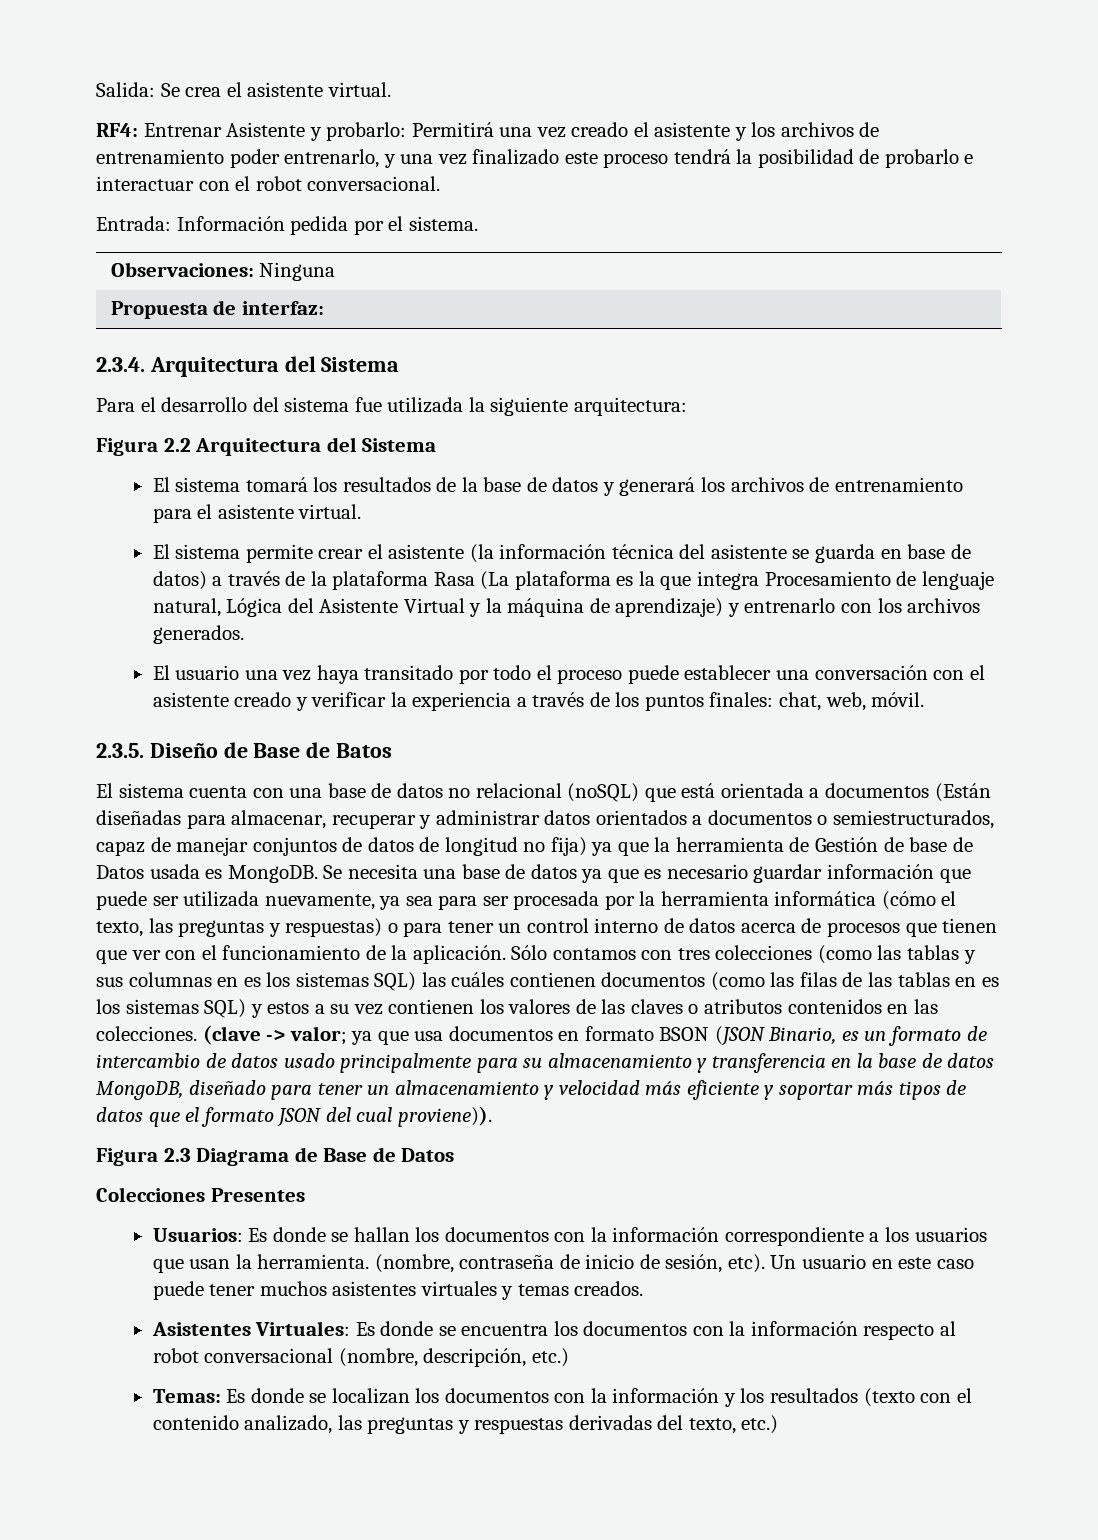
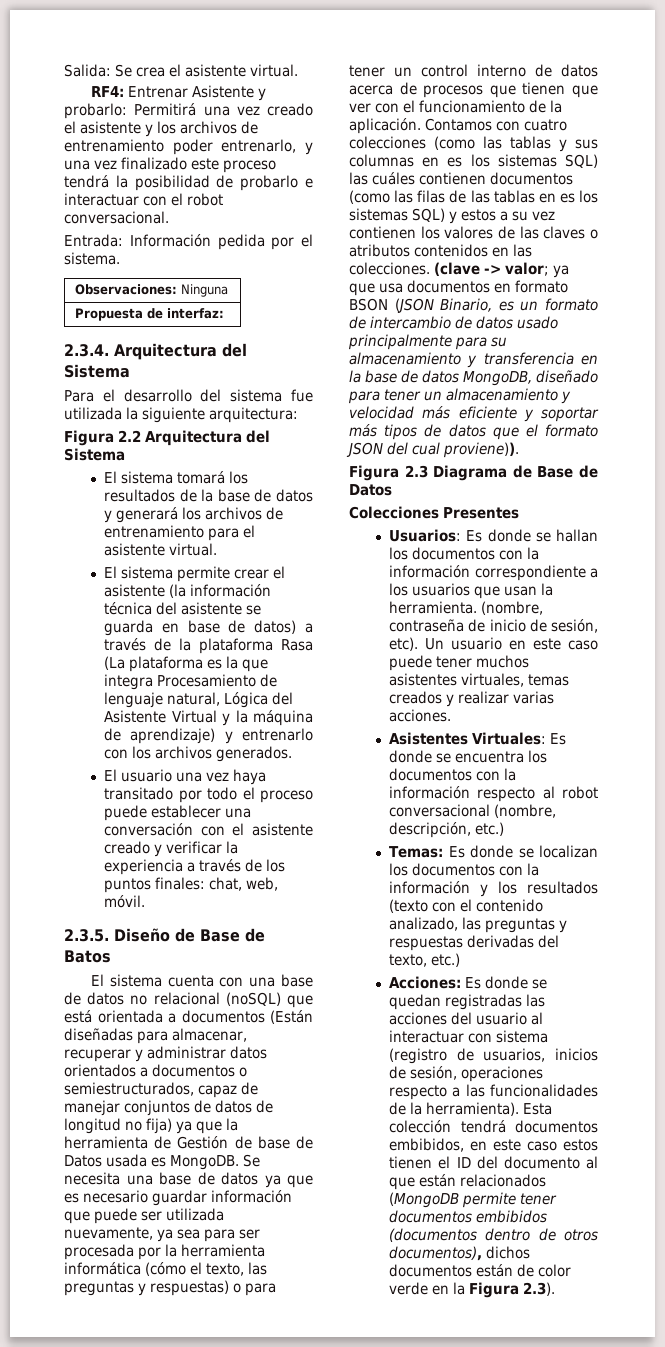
[511,945,710,960] Sólo contamos con tres -> [425,118,567,131] Contamos con cuatro
[420,1281,644,1300] virtuales y temas creados. -> [461,673,570,687] [389,691,555,707] [389,709,452,722] virtuales, temas creados y realizar varias acciones.
(779, 1424) none -> [389,976,548,989] [389,994,546,1010] [389,1012,544,1025] [389,1030,549,1043] [389,1048,598,1064] [389,1066,544,1082] [389,1084,598,1100] [389,1102,553,1116] [389,1120,598,1133] [389,1138,598,1152] [389,1156,598,1169] [389,1174,547,1190] [389,1192,558,1208] [389,1210,548,1223] [389,1228,598,1242] [389,1246,531,1261] [389,1264,572,1277] [389,1282,556,1298] // Acciones: Es donde se quedan registradas las acciones del usuario al interactuar con sistema (registro de usuarios, inicios de sesión, operaciones respecto a las funcionalidades de la herramienta). Esta colección tendrá documentos embibidos, en este caso estos tienen el ID del documento al que están relacionados (MongoDB permite tener documentos embibidos (documentos dentro de otros documentos), dichos documentos están de color verde en la Figura 2.3).

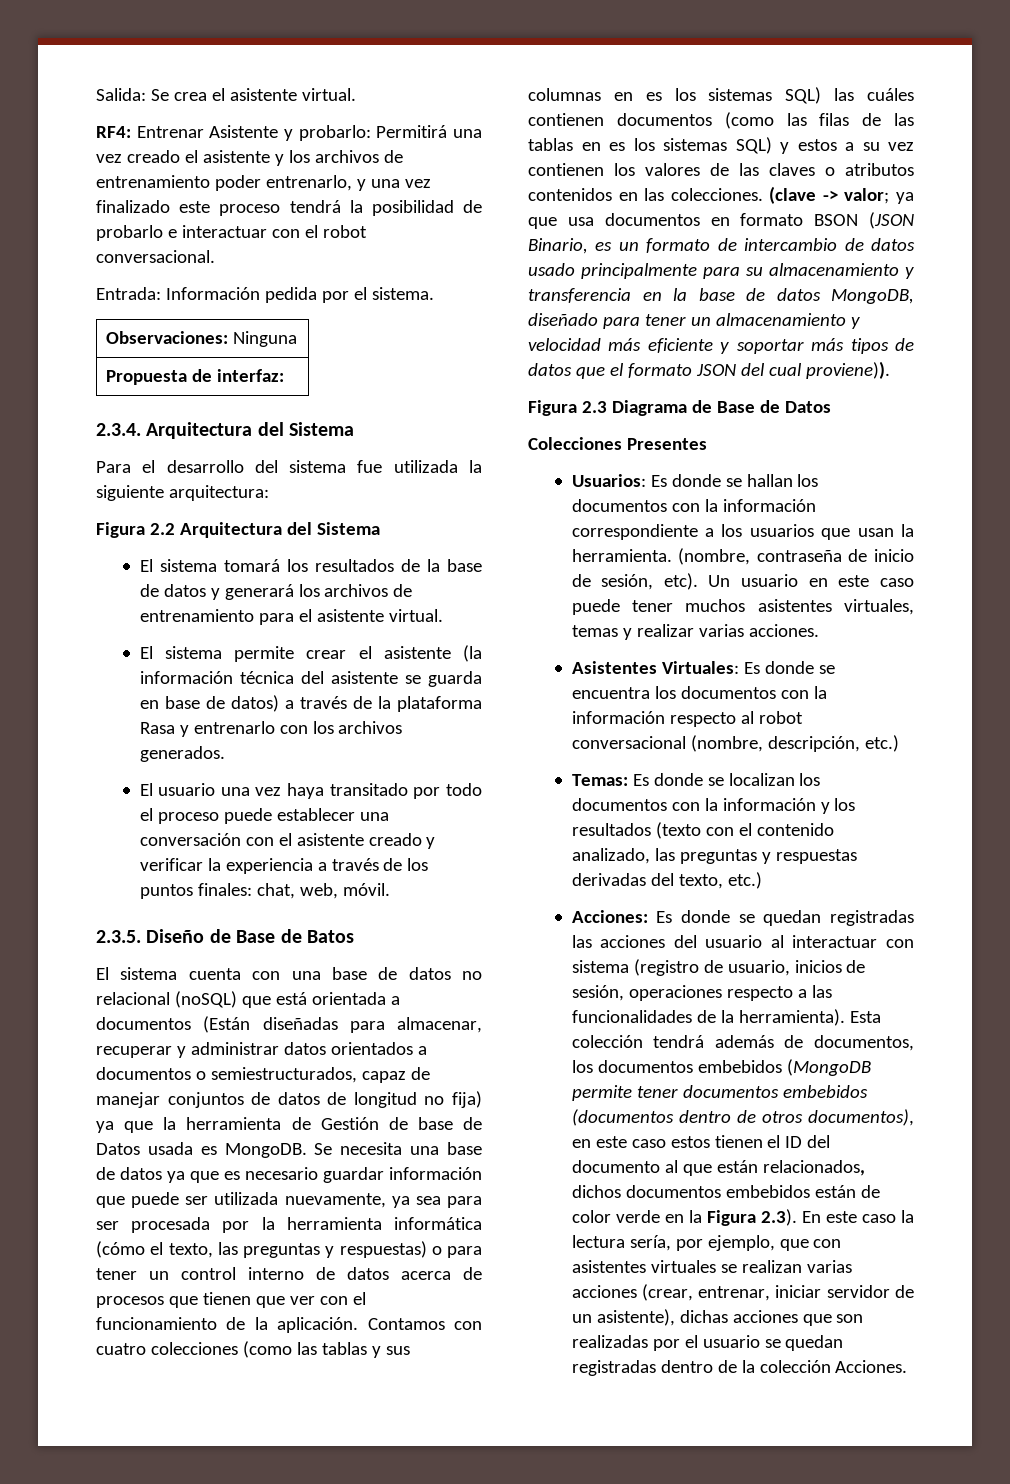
[104,656,269,672] [104,674,278,690] [104,692,294,708] [104,710,313,726] [104,728,216,744] (La plataforma es la que integra Procesamiento de lenguaje natural, Lógica del Asistente Virtual y la máquina de aprendizaje) -> (175, 728) none
[389,691,443,704] creados -> (618, 631) none
[483,1048,546,1062] usuarios, -> [727,960,790,976] usuario,
[515,1120,598,1133] [389,1138,465,1152] documentos embibidos, -> [714,1035,914,1051] [571,1059,871,1076] [571,1085,868,1101] [571,1109,914,1126] además de documentos, los documentos embebidos (MongoDB permite tener documentos embebidos (documentos dentro de otros documentos),
[460,1174,547,1187] [389,1192,558,1208] [389,1210,548,1223] [389,1228,598,1242] [389,1246,483,1261] relacionados (MongoDB permite tener documentos embibidos (documentos dentro de otros documentos), -> [762,1160,865,1176] relacionados,
(473, 1270) none -> [725,1185,810,1198] embebidos
(556, 1289) none -> [801,1210,915,1223] [571,1235,842,1251] [571,1260,852,1273] [571,1284,914,1301] [571,1309,864,1326] [571,1335,844,1351] [571,1360,908,1376] En este caso la lectura sería, por ejemplo, que con asistentes virtuales se realizan varias acciones (crear, entrenar, iniciar servidor de un asistente), dichas acciones que son realizadas por el usuario se quedan registradas dentro de la colección Acciones.

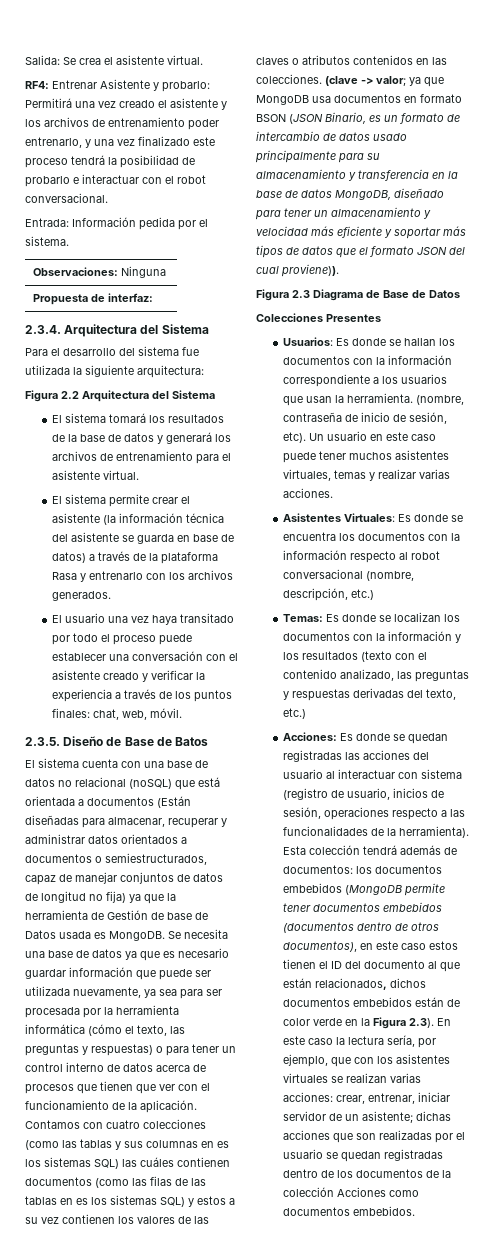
(557, 223) none -> [256,95,309,105] MongoDB
[814,1035,914,1051] documentos, -> [282,865,353,874] documentos:
(842, 1243) none -> [376,1056,393,1064] los
[571,1284,693,1301] acciones (crear, -> [282,1092,365,1104] acciones: crear,
[596,1309,675,1326] asistente), -> [361,1111,413,1123] asistente;
[741,1360,908,1373] la colección Acciones. -> [336,1169,451,1178] [282,1187,419,1197] [282,1206,415,1216] los documentos de la colección Acciones como documentos embebidos.

